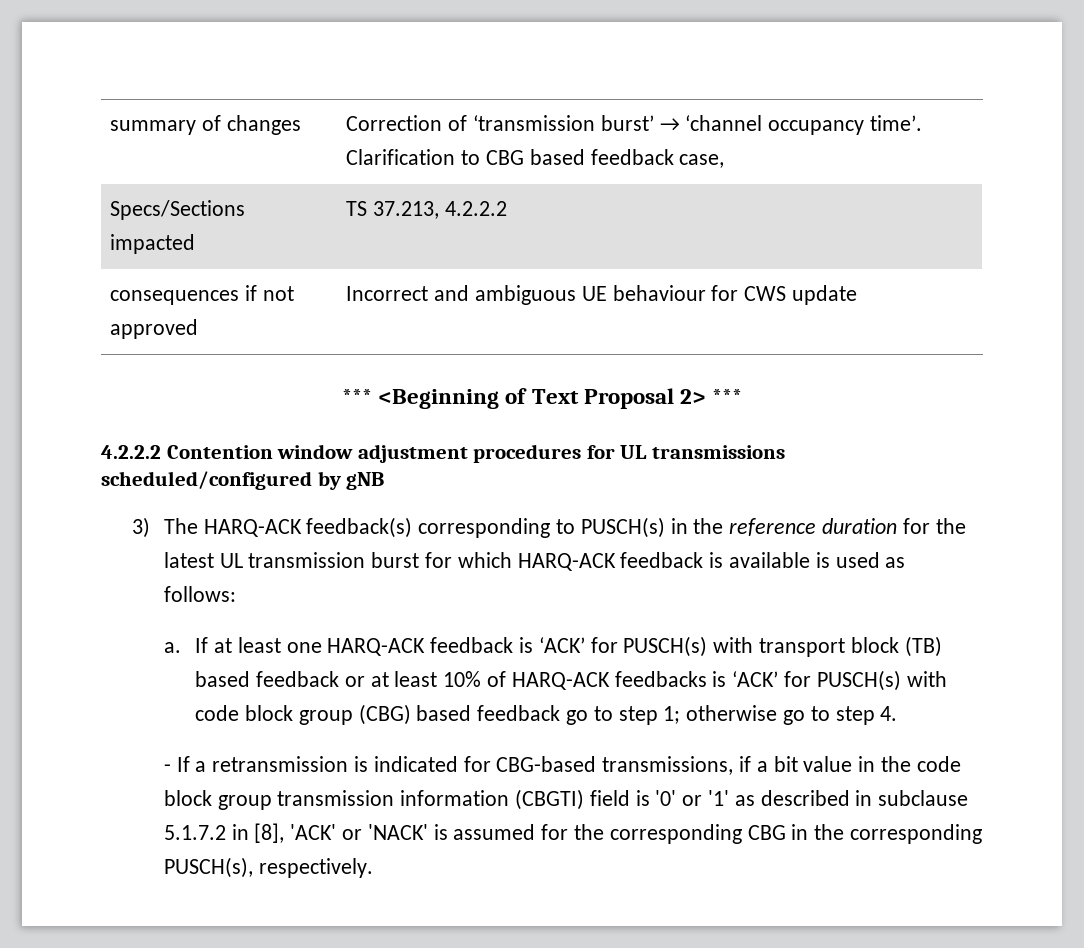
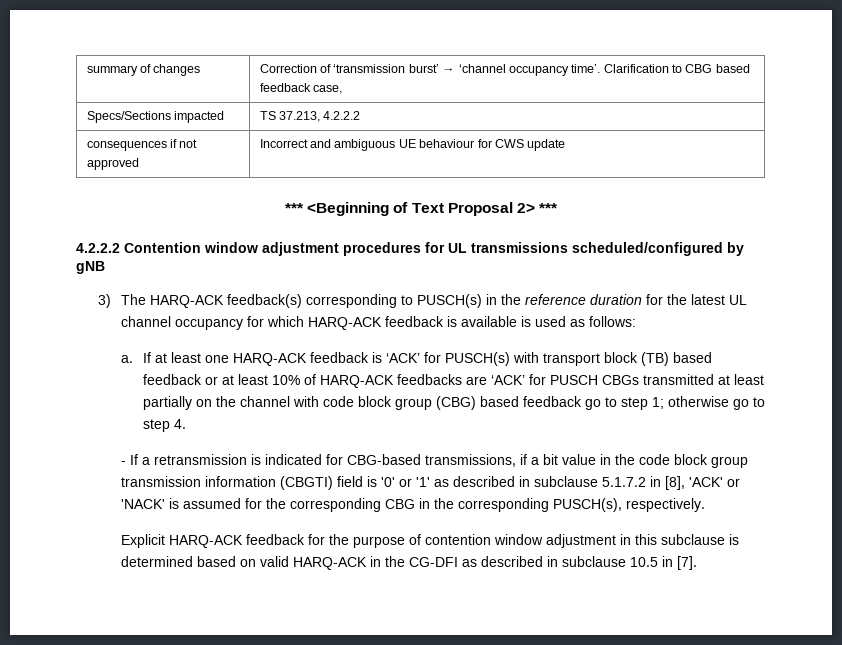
[248,552,420,568] transmission burst -> [120,316,243,330] channel occupancy
[712,670,901,691] is ‘ACK’ for PUSCH(s) -> [466,374,765,385] [143,396,291,410] are ‘ACK’ for PUSCH CBGs transmitted at least partially on the channel
(373, 868) none -> [120,534,739,548] [120,556,697,570] // Explicit HARQ-ACK feedback for the purpose of contention window adjustment in this subclause is determined based on valid HARQ-ACK in the CG-DFI as described in subclause 10.5 in [7].

